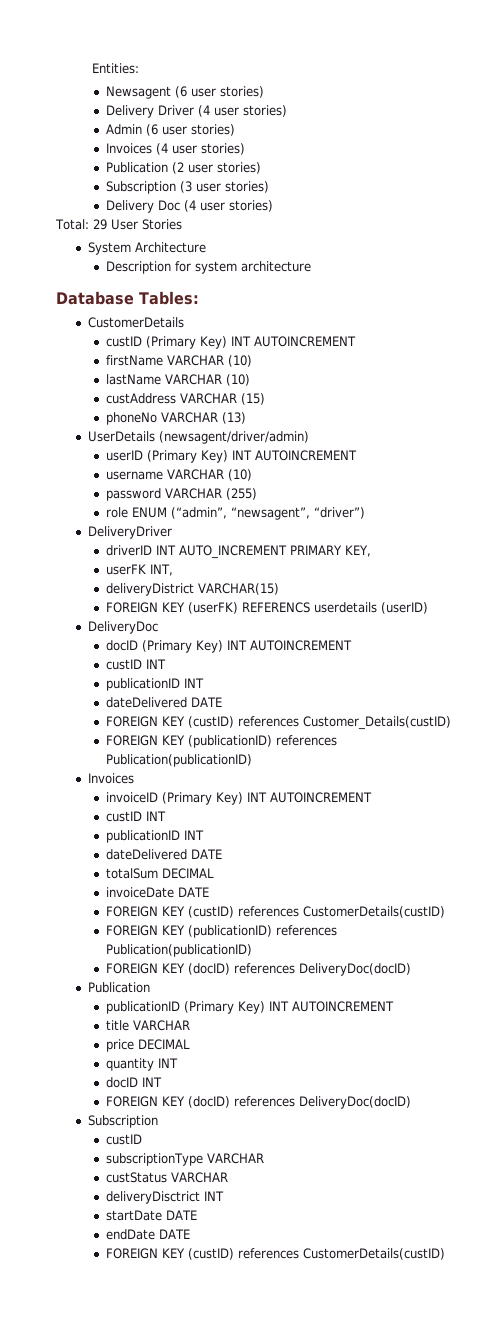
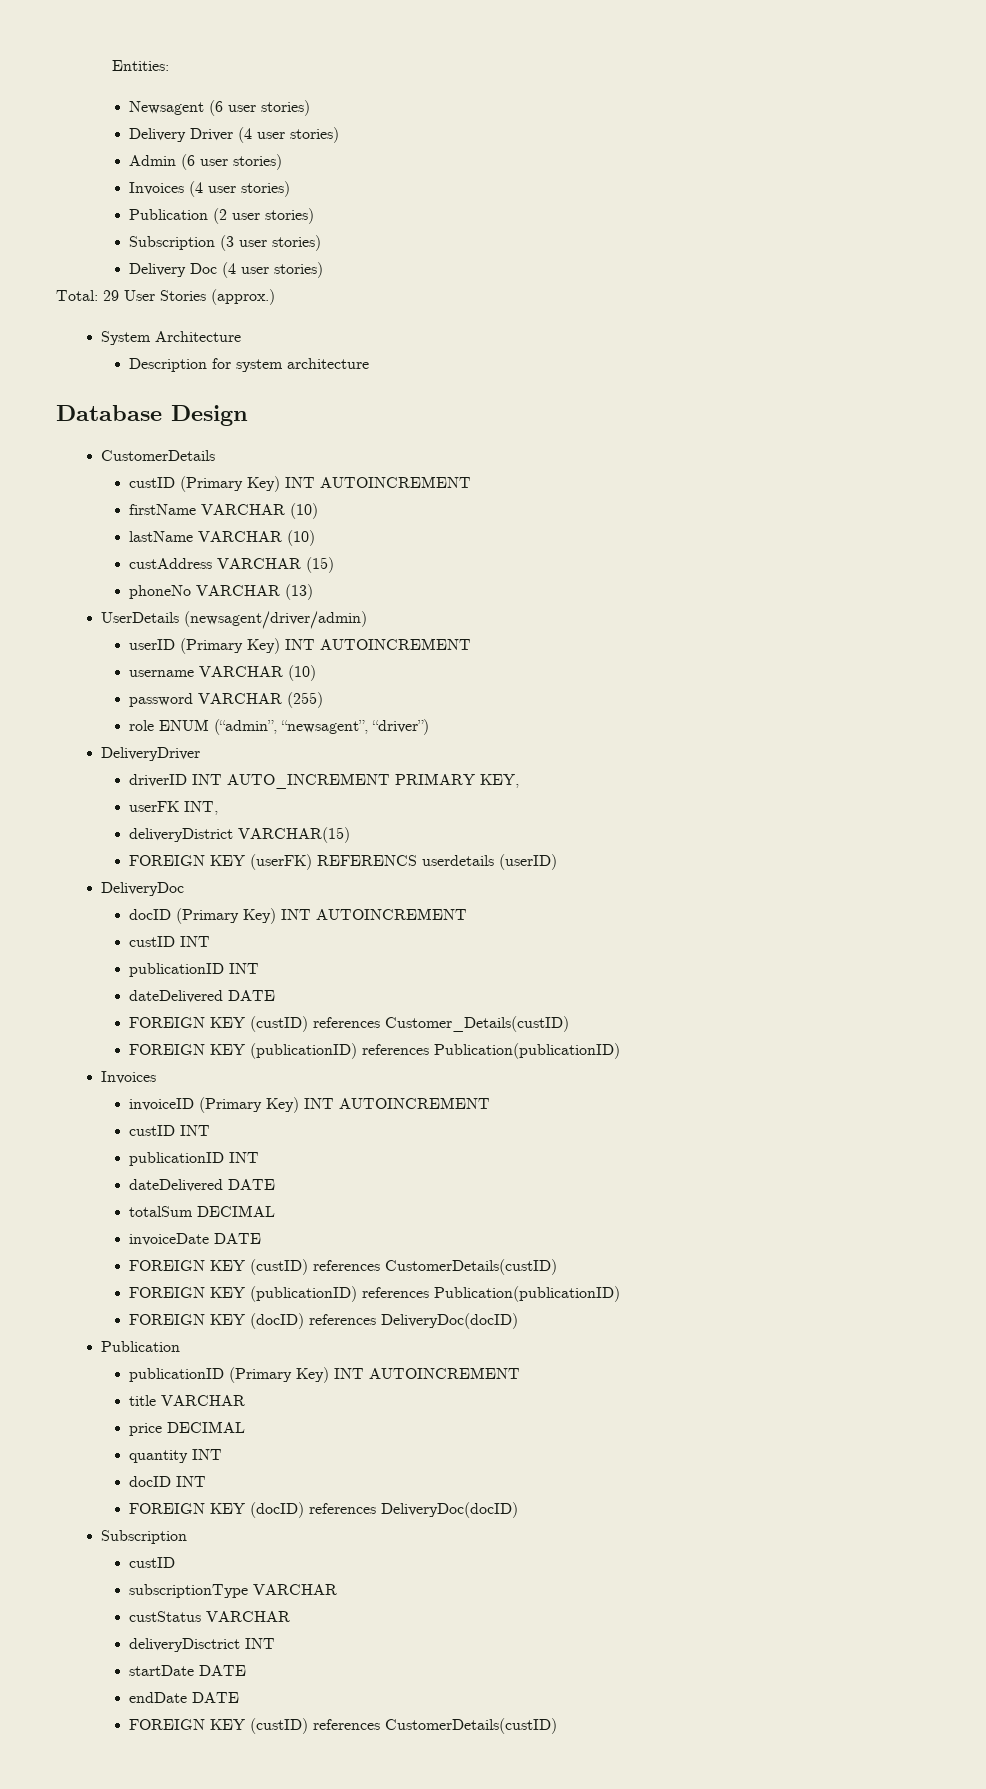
(182, 224) none -> [211,289,275,305] (approx.)
[139,291,199,305] Tables: -> [171,405,248,426] Design

